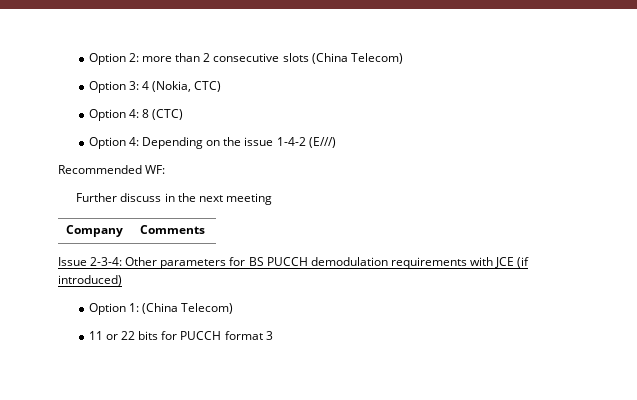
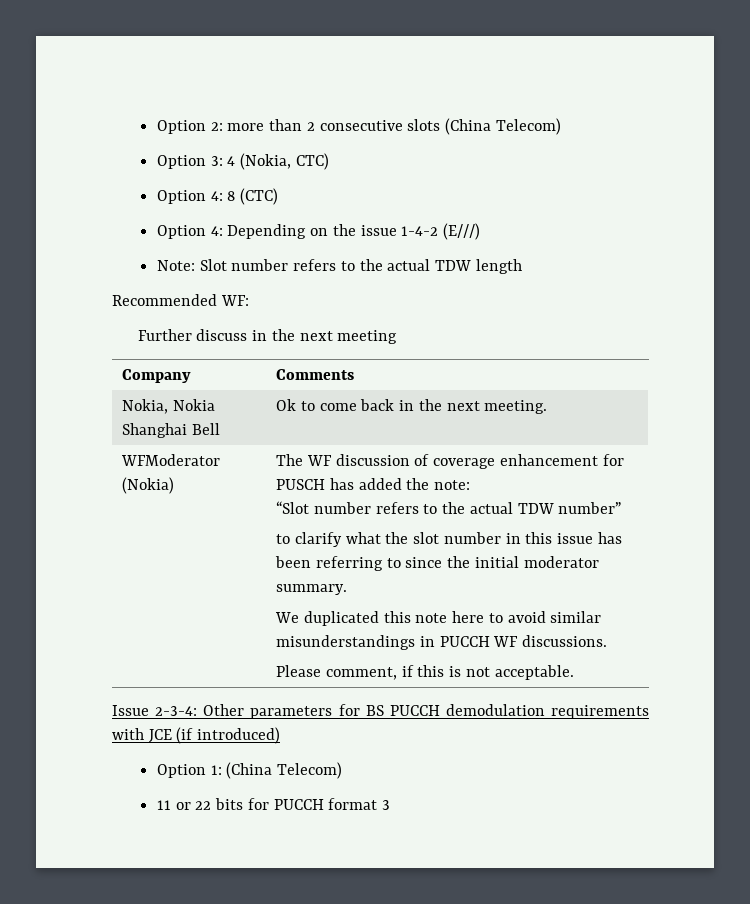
(336, 142) none -> [156,259,522,274] // Note: Slot number refers to the actual TDW length
(206, 229) none -> [122,399,215,414] [122,423,220,438] [276,399,548,414] [121,454,221,466] [122,477,175,494] [276,454,624,469] [276,478,471,490] [276,501,622,514] [276,532,622,547] [275,556,599,571] [276,584,348,595] [275,611,602,626] [276,635,608,650] [276,665,574,680] // Nokia, Nokia Shanghai Bell | Ok to come back in the next meeting. // WFModerator (Nokia) | The WF discussion of coverage enhancement for PUSCH has added the note: // “Slot number refers to the actual TDW number” // to clarify what the slot number in this issue has been referring to since the initial moderator summary. // We duplicated this note here to avoid similar misunderstandings in PUCCH WF discussions. // Please comment, if this is not acceptable.

